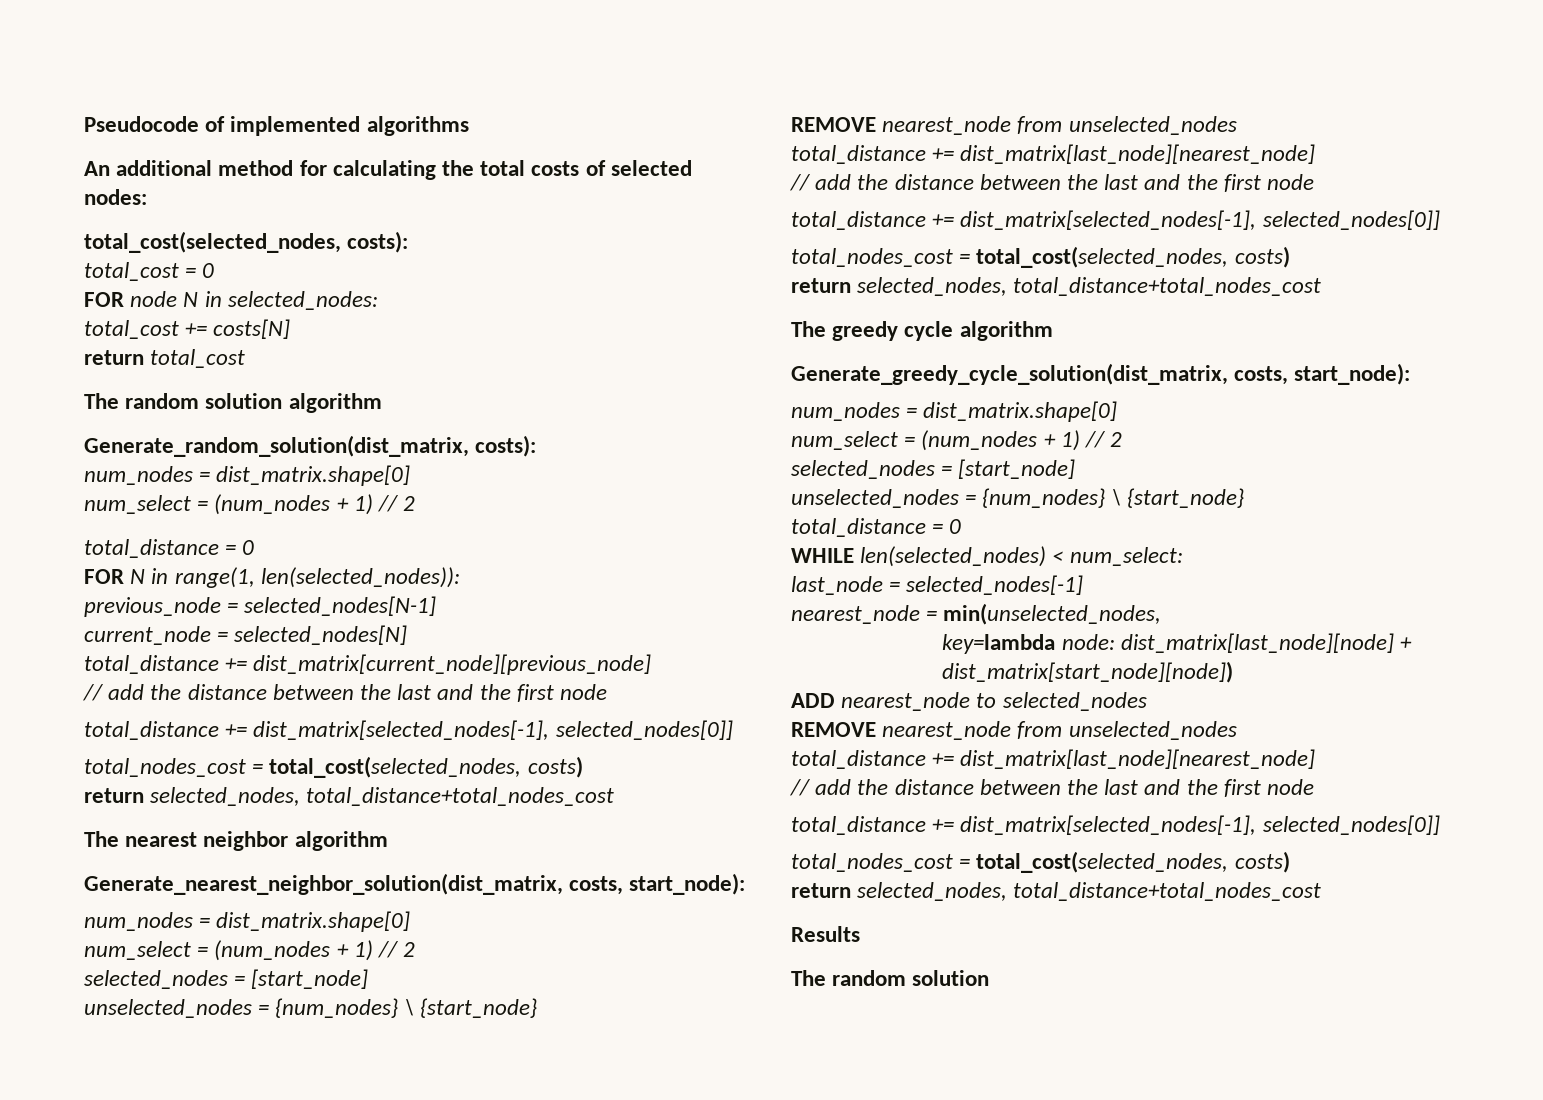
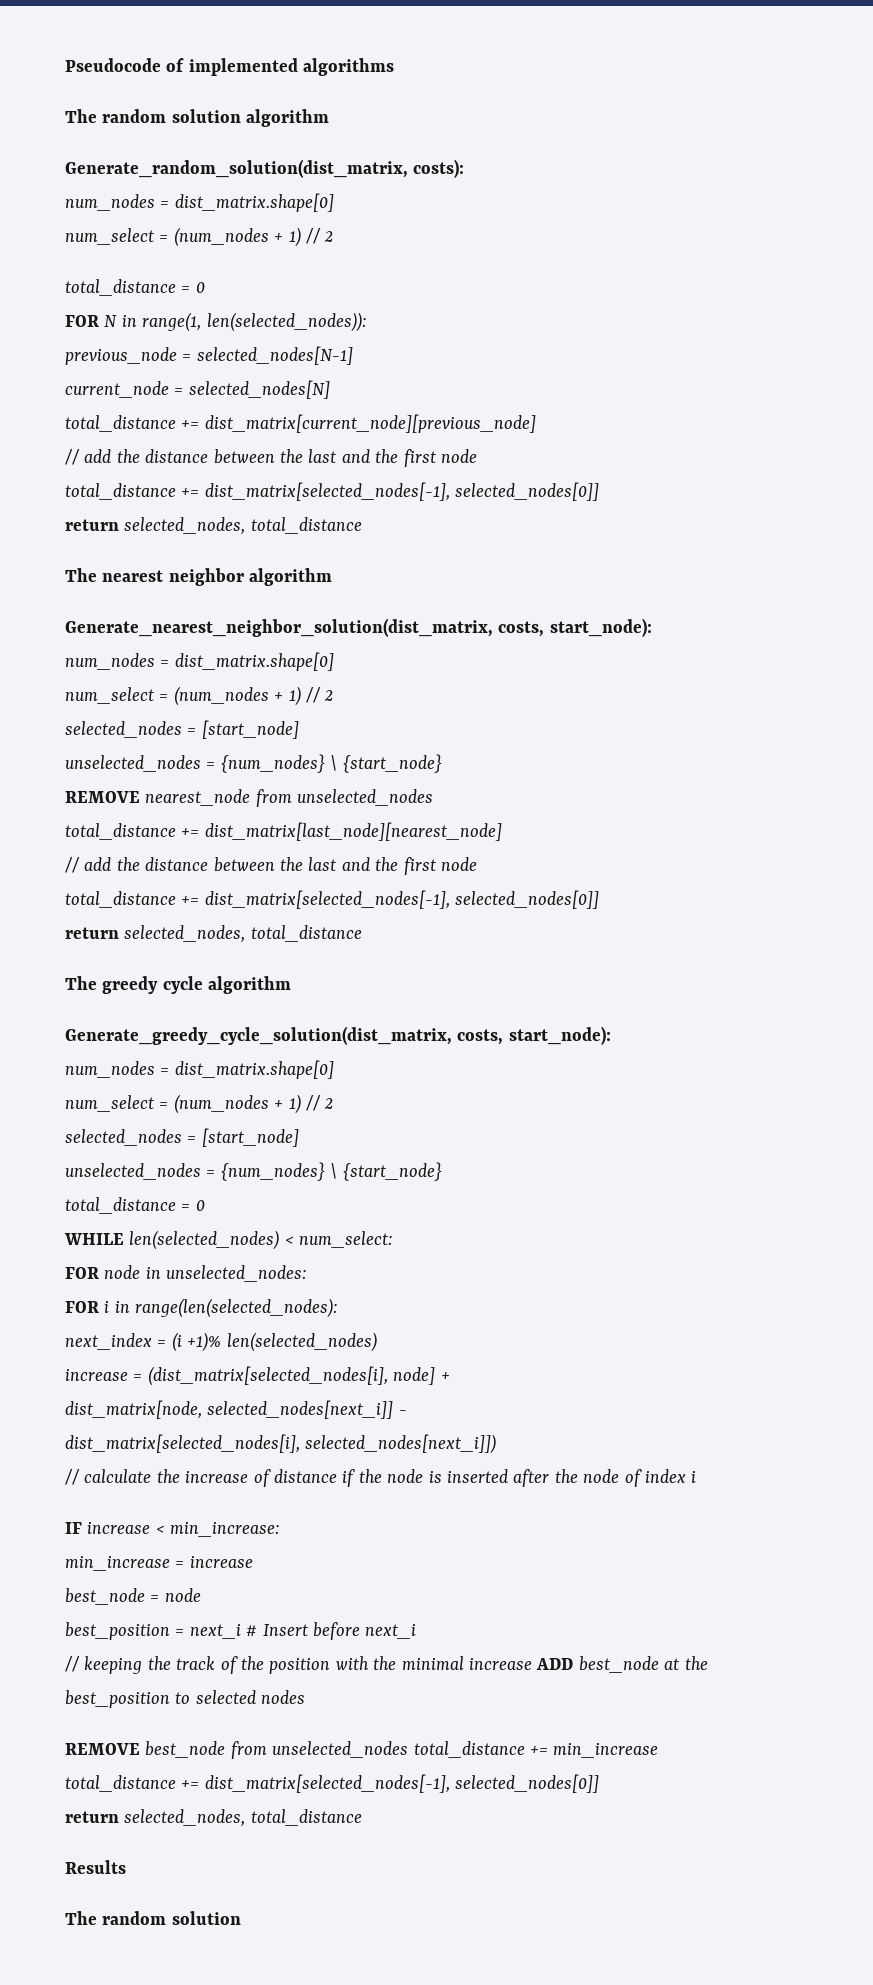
[84,160,692,180] [84,189,147,205] [84,231,409,253] [84,262,215,281] [84,291,378,310] [84,319,291,339] [84,349,246,368] // An additional method for calculating the total costs of selected nodes: // total_cost(selected_nodes, costs): // total_cost = 0 // FOR node N in selected_nodes: // total_cost += costs[N] // return total_cost -> (395, 67) none
[84,756,583,778] [84,787,615,806] // total_nodes_cost = total_cost(selected_nodes, costs) // return selected_nodes, total_distance+total_nodes_cost -> [65,517,362,535] // return selected_nodes, total_distance
[791,246,1290,268] [791,277,1322,296] // total_nodes_cost = total_cost(selected_nodes, costs) // return selected_nodes, total_distance+total_nodes_cost -> [65,925,362,943] // return selected_nodes, total_distance
[791,575,1084,595] [791,603,1162,625] [942,633,1413,654] [942,661,1234,683] [791,692,1147,711] [791,721,1237,740] [791,749,1316,769] [790,779,1315,797] [791,815,1440,835] [791,851,1290,873] [791,882,1322,901] last_node = selected_nodes[-1] // nearest_node = min(unselected_nodes, // key=lambda node: dist_matrix[last_node][node] + dist_matrix[start_node][node]) // ADD nearest_node to selected_nodes // REMOVE nearest_node from unselected_nodes // total_distance += dist_matrix[last_node][nearest_node] // // add the distance between the last and the first node // total_distance += dist_matrix[selected_nodes[-1], selected_nodes[0]] // total_nodes_cost = total_cost(selected_nodes, costs) // return selected_nodes, total_distance+total_nodes_cost -> [65,1265,308,1282] [65,1298,339,1318] [65,1332,377,1352] [65,1366,450,1386] [65,1400,407,1419] [65,1434,497,1454] [65,1469,697,1487] [65,1522,281,1537] [65,1556,253,1571] [65,1588,201,1605] [65,1622,417,1640] [65,1656,708,1674] [65,1690,306,1708] [65,1741,659,1759] [65,1774,600,1793] [65,1809,362,1827] FOR node in unselected_nodes: // FOR i in range(len(selected_nodes): // next_index = (i +1)% len(selected_nodes) // increase = (dist_matrix[selected_nodes[i], node] + // dist_matrix[node, selected_nodes[next_i]] - // dist_matrix[selected_nodes[i], selected_nodes[next_i]]) // // calculate the increase of distance if the node is inserted after the node of index i // IF increase < min_increase: // min_increase = increase // best_node = node // best_position = next_i # Insert before next_i // // keeping the track of the position with the minimal increase ADD best_node at the best_position to selected nodes // REMOVE best_node from unselected_nodes total_distance += min_increase // total_distance += dist_matrix[selected_nodes[-1], selected_nodes[0]] // return selected_nodes, total_distance

